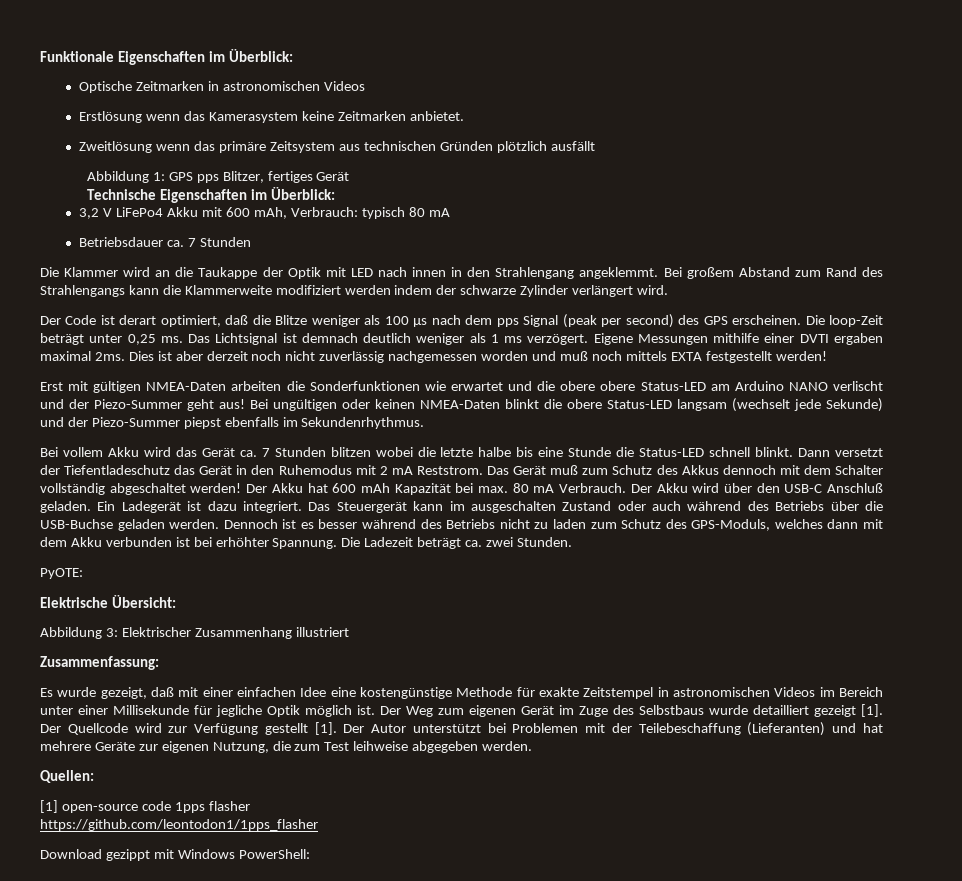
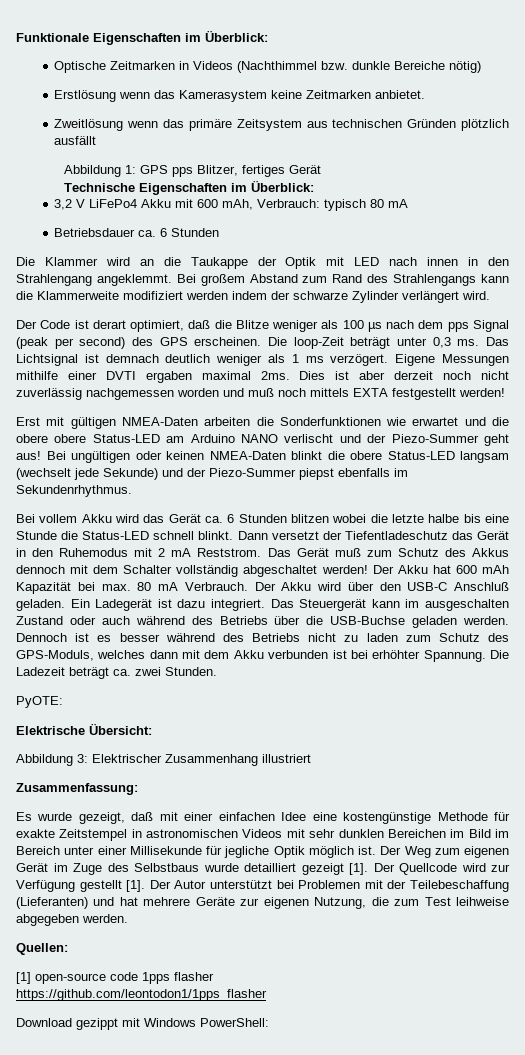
[223,81,366,91] astronomischen Videos -> [193,61,482,73] Videos (Nachthimmel bzw. dunkle Bereiche nötig)
[188,238,197,247] 7 -> [160,228,168,237] 6
[127,334,156,345] 0,25 -> [432,337,451,348] 0,3
[261,448,270,457] 7 -> [227,514,235,523] 6
(816, 692) none -> [286,829,491,838] mit sehr dunklen Bereichen im Bild

